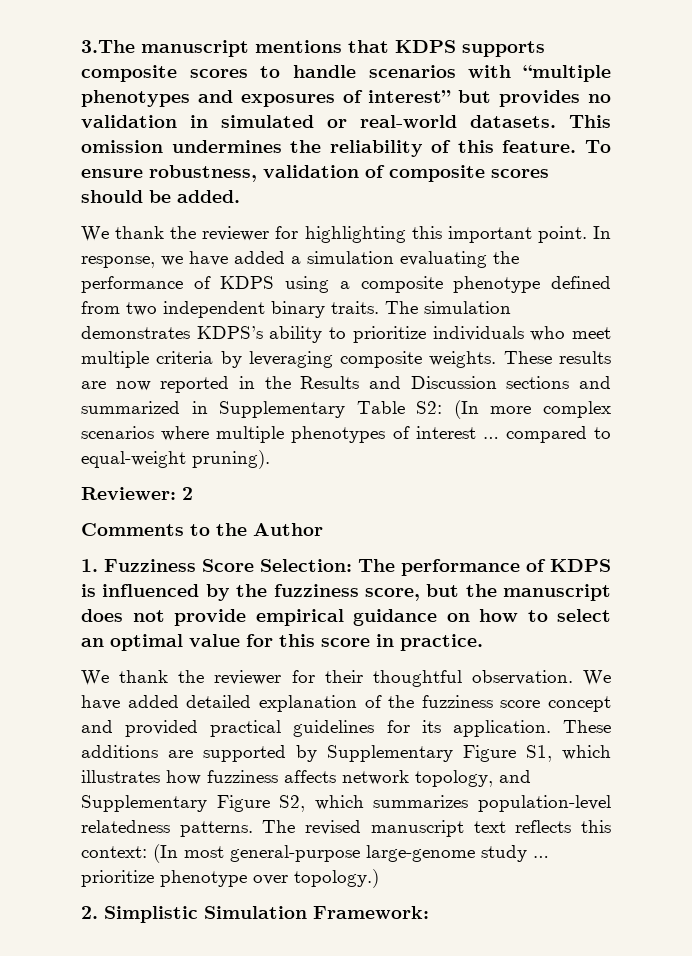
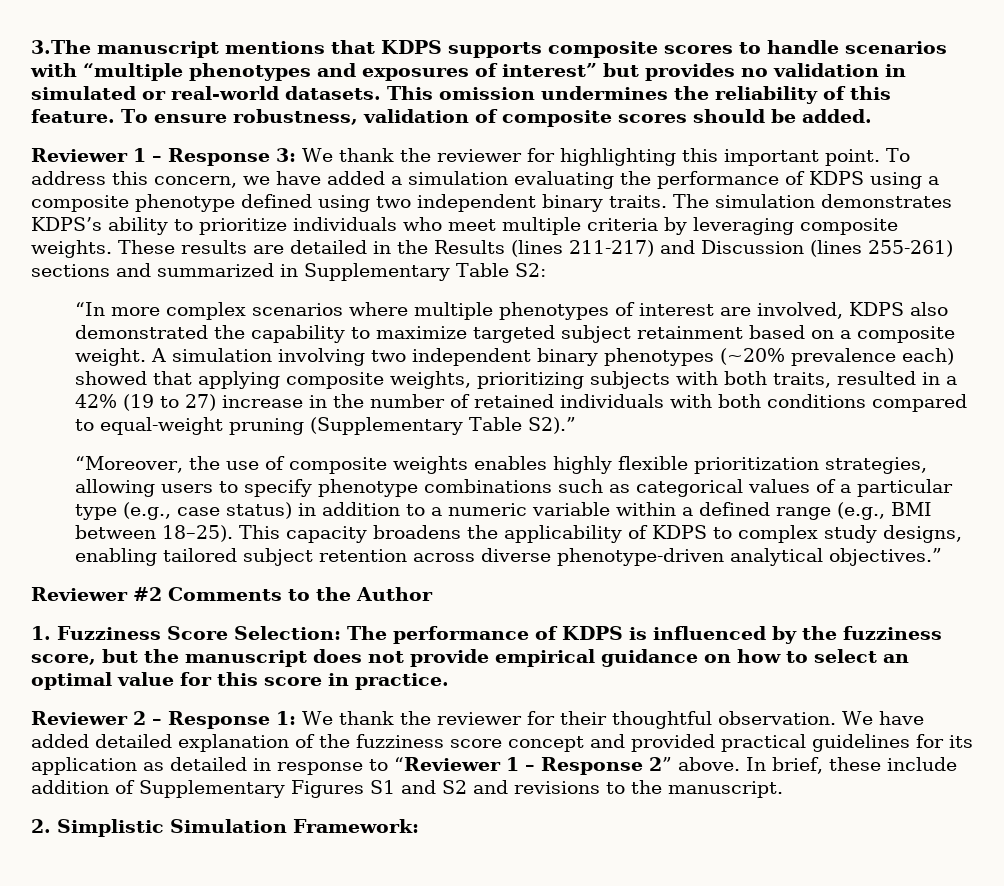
(240, 196) none -> [31,148,296,166] Reviewer 1 – Response 3:
[592,226,611,239] [81,256,155,268] In response, -> [885,148,910,162] [31,171,237,188] To address this concern,
[81,301,120,314] from -> [318,195,370,212] using
[115,376,230,393] now reported -> [290,240,367,254] detailed
[368,376,497,389] and Discussion -> [511,240,953,257] (lines 211-217) and Discussion (lines 255-261)
[453,400,479,419] (In -> [74,302,105,316] // “In
[482,426,611,443] [81,450,270,469] [81,487,193,500] … compared to equal-weight pruning). // Reviewer: 2 // -> [719,302,948,319] [74,325,955,343] [74,348,954,366] [74,371,957,389] [74,394,967,412] [74,417,576,435] [74,456,927,474] [74,479,953,497] [74,502,932,520] [74,525,962,543] [74,548,942,566] [31,587,162,601] are involved, KDPS also demonstrated the capability to maximize targeted subject retainment based on a composite weight. A simulation involving two independent binary phenotypes (~20% prevalence each) showed that applying composite weights, prioritizing subjects with both traits, resulted in a 42% (19 to 27) increase in the number of retained individuals with both conditions compared to equal-weight pruning (Supplementary Table S2).” // “Moreover, the use of composite weights enables highly flexible prioritization strategies, allowing users to specify phenotype combinations such as categorical values of a particular type (e.g., case status) in addition to a numeric variable within a defined range (e.g., BMI between 18–25). This capacity broadens the applicability of KDPS to complex study designs, enabling tailored subject retention across diverse phenotype-driven analytical objectives.” // Reviewer #2
(483, 642) none -> [31,711,296,729] Reviewer 2 – Response 1:
[452,720,612,737] [81,745,611,762] [81,770,531,787] [81,795,611,812] [81,820,611,837] [81,844,549,863] [81,869,379,888] application. These additions are supported by Supplementary Figure S1, which illustrates how fuzziness affects network topology, and Supplementary Figure S2, which summarizes population-level relatedness patterns. The revised manuscript text reflects this context: (In most general-purpose large-genome study … prioritize phenotype over topology.) -> [31,757,957,775] [31,780,783,798] application as detailed in response to “Reviewer 1 – Response 2” above. In brief, these include addition of Supplementary Figures S1 and S2 and revisions to the manuscript.

